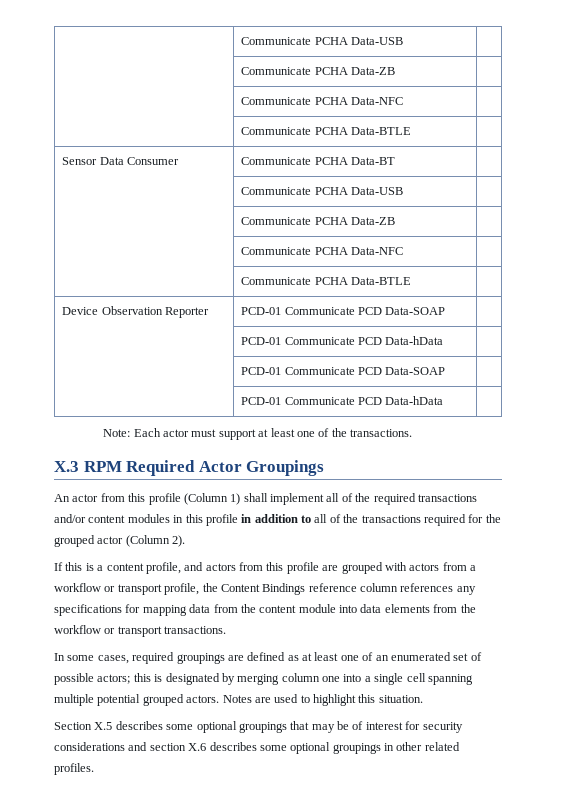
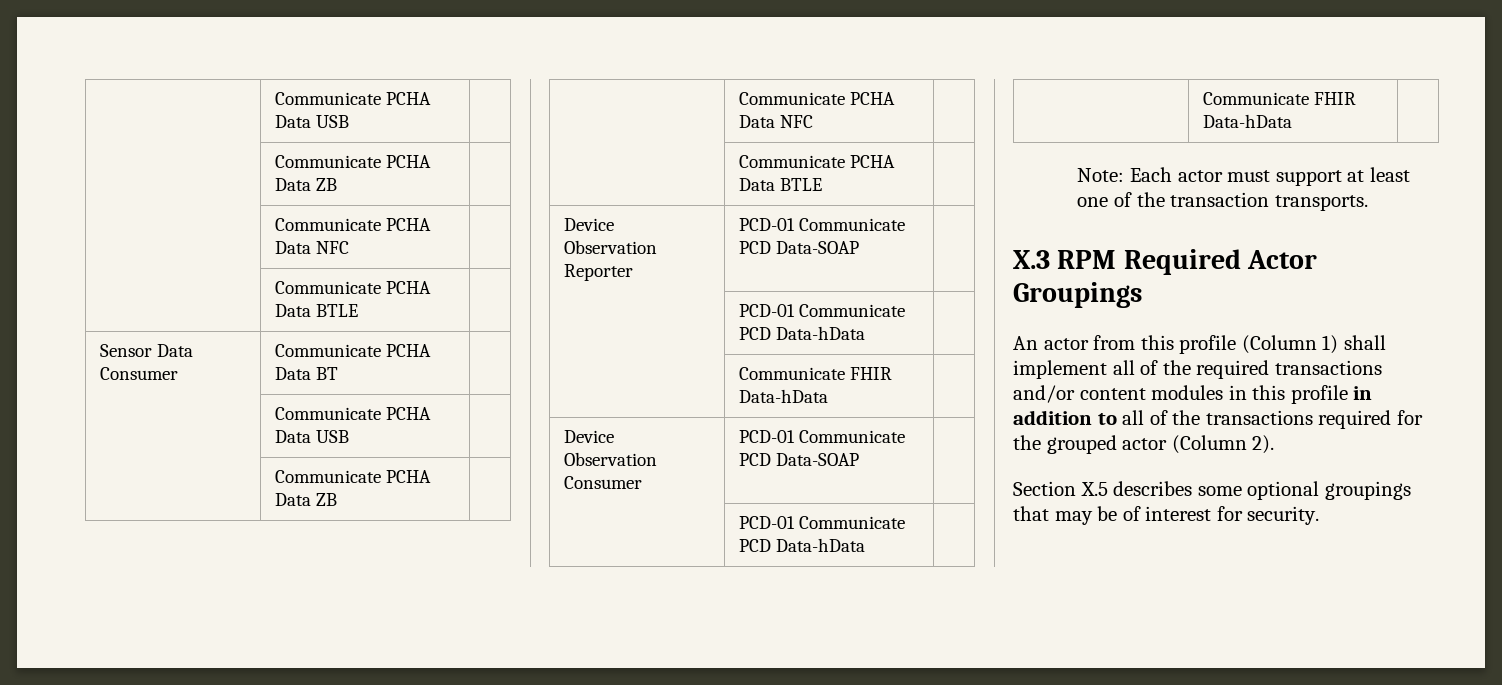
[241,37,403,45] [241,67,395,75] [241,97,403,105] [241,127,411,135] | Communicate PCHA Data-USB | // | Communicate PCHA Data-ZB | // | Communicate PCHA Data-NFC | // | Communicate PCHA Data-BTLE -> [275,92,432,105] [275,115,350,128] [275,155,432,168] [275,178,338,191] [275,218,432,231] [275,241,350,254] [275,281,432,294] [275,304,359,317] | Communicate PCHA Data USB | // | Communicate PCHA Data ZB | // | Communicate PCHA Data NFC | // | Communicate PCHA Data BTLE
[350,157,395,165] [241,187,403,195] [241,217,395,225] [241,247,403,255] [241,277,411,285] Data-BT | // | Communicate PCHA Data-USB | // | Communicate PCHA Data-ZB | // | Communicate PCHA Data-NFC | // | Communicate PCHA Data-BTLE -> [275,367,339,380] [275,407,432,420] [275,430,350,443] [275,470,432,483] [275,493,338,506] [739,92,896,105] [739,115,814,128] [739,155,896,168] [739,178,823,191] Data BT | // | Communicate PCHA Data USB | // | Communicate PCHA Data ZB | // | Communicate PCHA Data NFC | // | Communicate PCHA Data BTLE
[241,367,446,375] [241,396,444,405] | PCD-01 Communicate PCD Data-SOAP | // | PCD-01 Communicate PCD Data-hData | -> [739,367,893,380] [739,389,829,403] [564,430,615,443] [564,452,658,466] [564,476,643,489] [739,430,906,443] [739,453,860,466] [739,516,906,529] [739,538,866,552] [1203,92,1357,105] [1203,114,1293,128] | Communicate FHIR Data-hData | // Device Observation Consumer | PCD-01 Communicate PCD Data-SOAP | // | PCD-01 Communicate PCD Data-hData | // | Communicate FHIR Data-hData |
[350,429,413,437] transactions. -> [1170,192,1368,211] transaction transports.
[54,562,476,574] [54,583,476,595] [54,604,476,616] [54,625,227,637] [54,652,482,664] [54,673,473,685] [54,694,423,706] // If this is a content profile, and actors from this profile are grouped with actors from a workflow or transport profile, the Content Bindings reference column references any specifications for mapping data from the content module into data elements from the workflow or transport transactions. // In some cases, required groupings are defined as at least one of an enumerated set of possible actors; this is designated by merging column one into a single cell spanning multiple potential grouped actors. Notes are used to highlight this situation. -> (1275, 444) none
[422,722,463,733] [54,742,460,754] [54,763,94,775] security considerations and section X.6 describes some optional groupings in other related profiles. -> [1247,506,1320,525] security.

